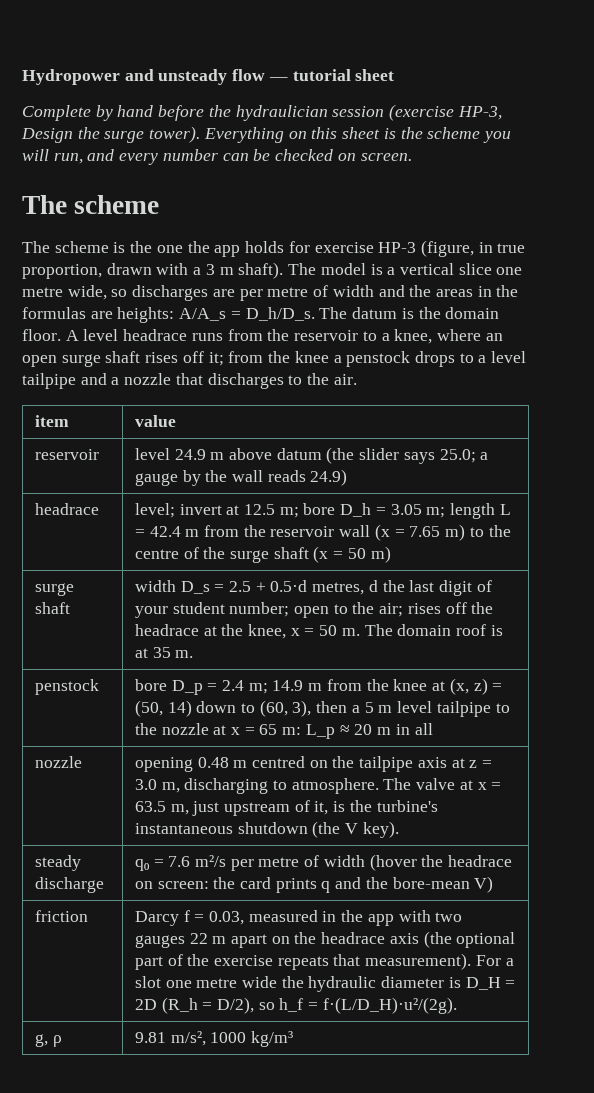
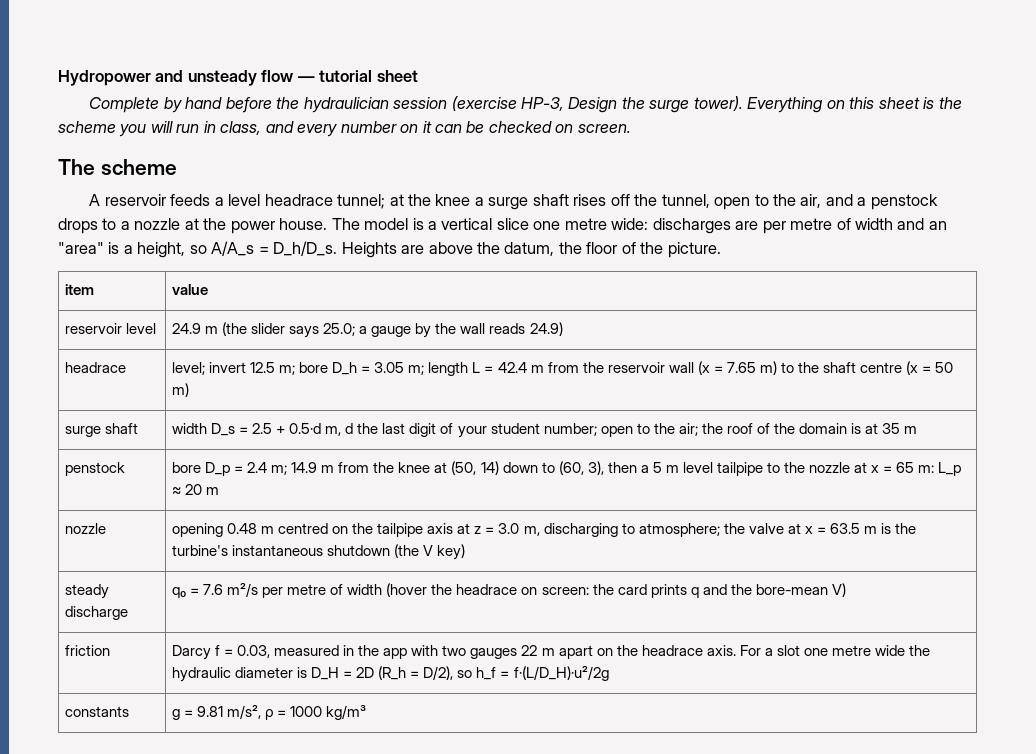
[53,153,83,164] run, -> [176,121,262,135] run in class,
(218, 155) none -> [400,121,432,133] on it
[22,240,526,257] [22,262,284,279] The scheme is the one the app holds for exercise HP-3 (figure, in true proportion, drawn with a 3 m shaft). -> [89,194,938,210] [58,218,328,234] A reservoir feeds a level headrace tunnel; at the knee a surge shaft rises off the tunnel, open to the air, and a penstock drops to a nozzle at the power house.
[67,285,128,300] wide, so -> [611,218,649,230] wide:
[409,285,519,297] [22,307,500,323] [22,329,503,344] [22,351,527,367] [22,373,357,389] the areas in the formulas are heights: A/A_s = D_h/D_s. The datum is the domain floor. A level headrace runs from the reservoir to a knee, where an open surge shaft rises off it; from the knee a penstock drops to a level tailpipe and a nozzle that discharges to the air. -> [928,221,947,230] [58,241,721,258] an "area" is a height, so A/A_s = D_h/D_s. Heights are above the datum, the floor of the picture.
[134,448,170,460] | level -> [125,323,156,334] level |
[228,448,322,460] above datum -> (218, 330) none
[226,505,240,515] at -> (246, 367) none
[134,547,309,563] centre of the surge shaft -> [823,362,903,373] shaft centre
[312,582,365,595] metres, -> [325,426,342,436] m,
[407,602,494,614] [134,624,487,639] rises off the headrace at the knee, x = 50 m. The domain roof -> [701,423,848,434] the roof of the domain
[175,650,194,658] m. -> [904,426,918,434] m
[449,678,503,695] (x, z) = -> (448, 467) none
[395,723,433,735] in all -> (219, 491) none
[291,778,412,794] atmosphere. The -> [638,523,745,537] atmosphere; the
[170,800,329,816] m, just upstream of it, -> [863,526,877,534] m
[362,821,399,838] key). -> [437,544,466,560] key)
[389,931,516,948] [134,953,472,970] axis (the optional part of the exercise repeats that measurement). -> [706,645,736,656] axis.
[322,997,457,1014] [34,1034,62,1047] [134,1031,206,1046] f·(L/D_H)·u²/(2g). // g, ρ | 9.81 m/s², -> [513,665,609,681] [64,706,129,717] [171,704,287,720] f·(L/D_H)·u²/2g // constants | g = 9.81 m/s², ρ =

